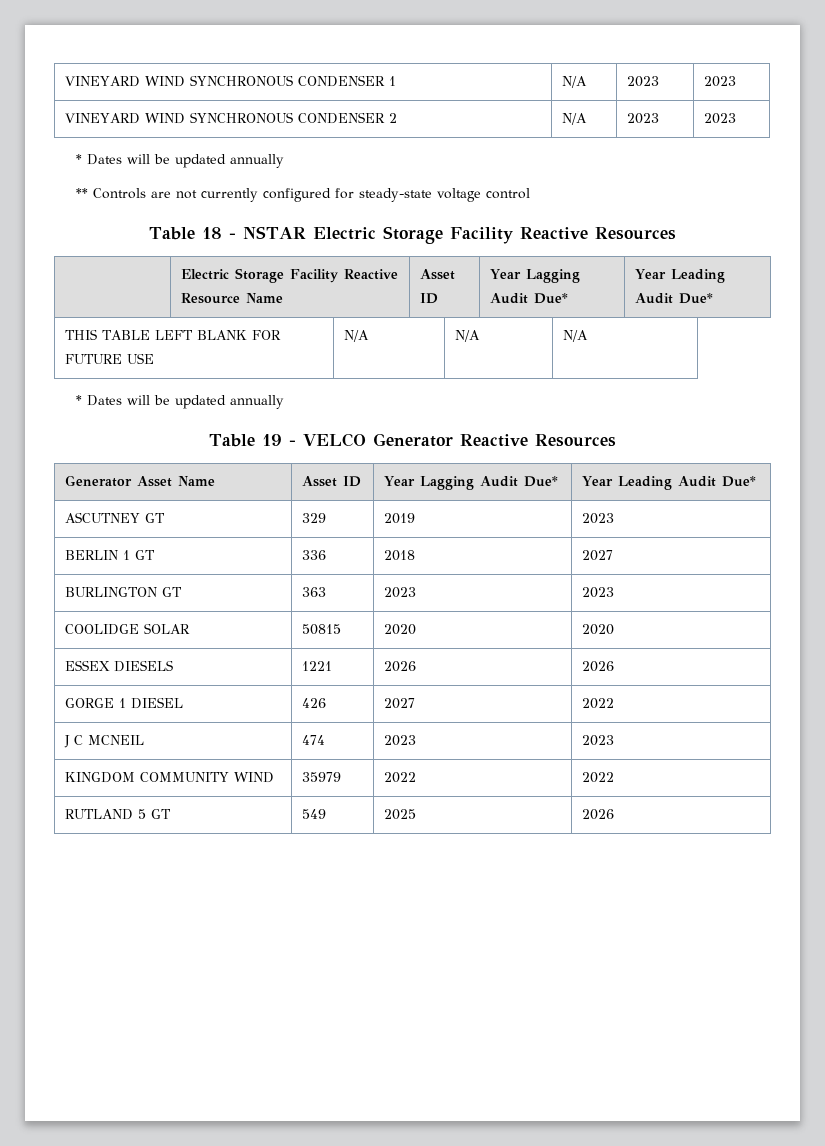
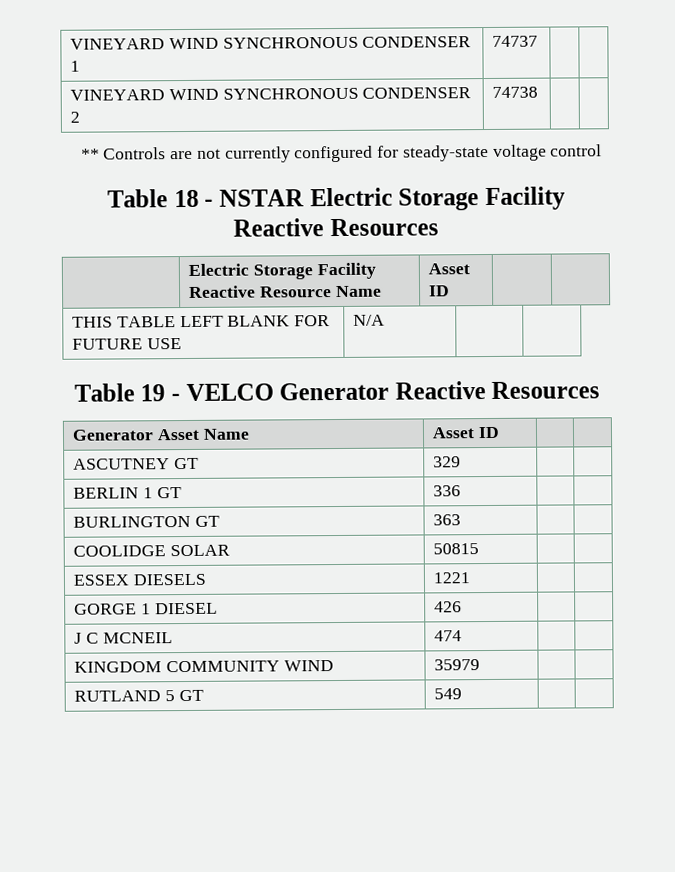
[561,76,587,88] [626,76,659,87] [703,76,736,87] N/A | 2023 | 2023 -> [492,35,539,47] 74737 | |
[561,113,587,125] [626,113,659,124] [703,113,736,124] [75,154,284,168] N/A | 2023 | 2023 // * Dates will be updated annually -> [492,86,539,98] 74738 | |
[489,269,580,283] [489,293,568,304] [634,269,725,283] [634,293,713,304] Year Lagging Audit Due* | Year Leading Audit Due* -> (451, 291) |
[454,330,480,342] [562,330,588,342] [75,395,284,409] N/A | N/A // * Dates will be updated annually -> (386, 320) |
[383,476,558,490] [581,476,756,490] Year Lagging Audit Due* | Year Leading Audit Due* -> (500, 432) |
[383,513,415,524] [581,513,614,524] 2019 | 2023 -> (462, 462) |
[383,550,415,561] [581,550,613,561] 2018 | 2027 -> (462, 491) |
[383,587,416,598] [581,587,614,598] 2023 | 2023 -> (462, 520) |
[383,624,416,635] [581,624,614,635] 2020 | 2020 -> (480, 549) |
[383,661,416,672] [581,661,614,672] 2026 | 2026 -> (471, 578) |
[383,698,415,709] [581,698,614,709] 2027 | 2022 -> (463, 607) |
[383,735,416,746] [581,735,614,746] 2023 | 2023 -> (463, 636) |
[383,772,416,783] [581,772,614,783] 2022 | 2022 -> (481, 665) |
[383,809,416,820] [581,809,614,820] 2025 | 2026 -> (463, 694) |

